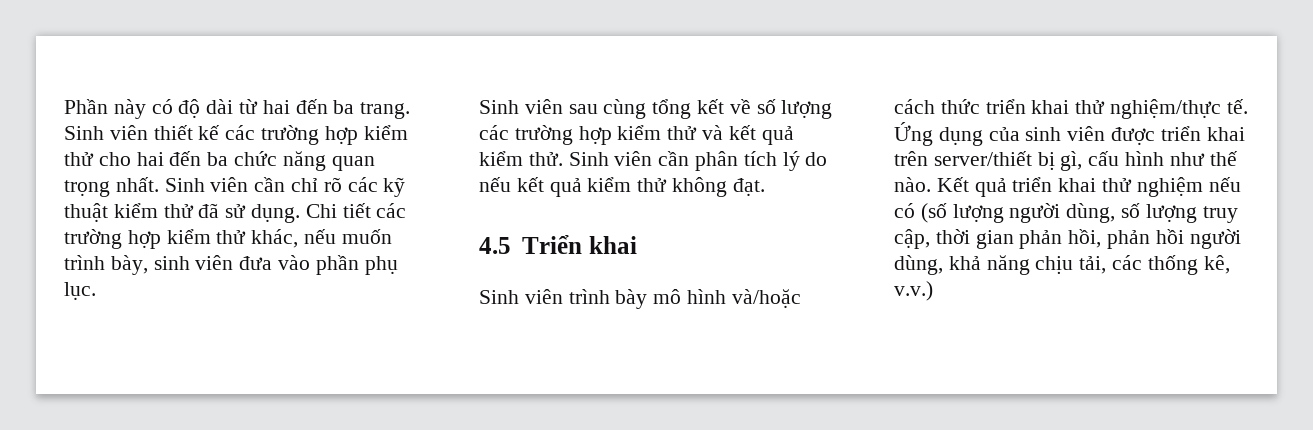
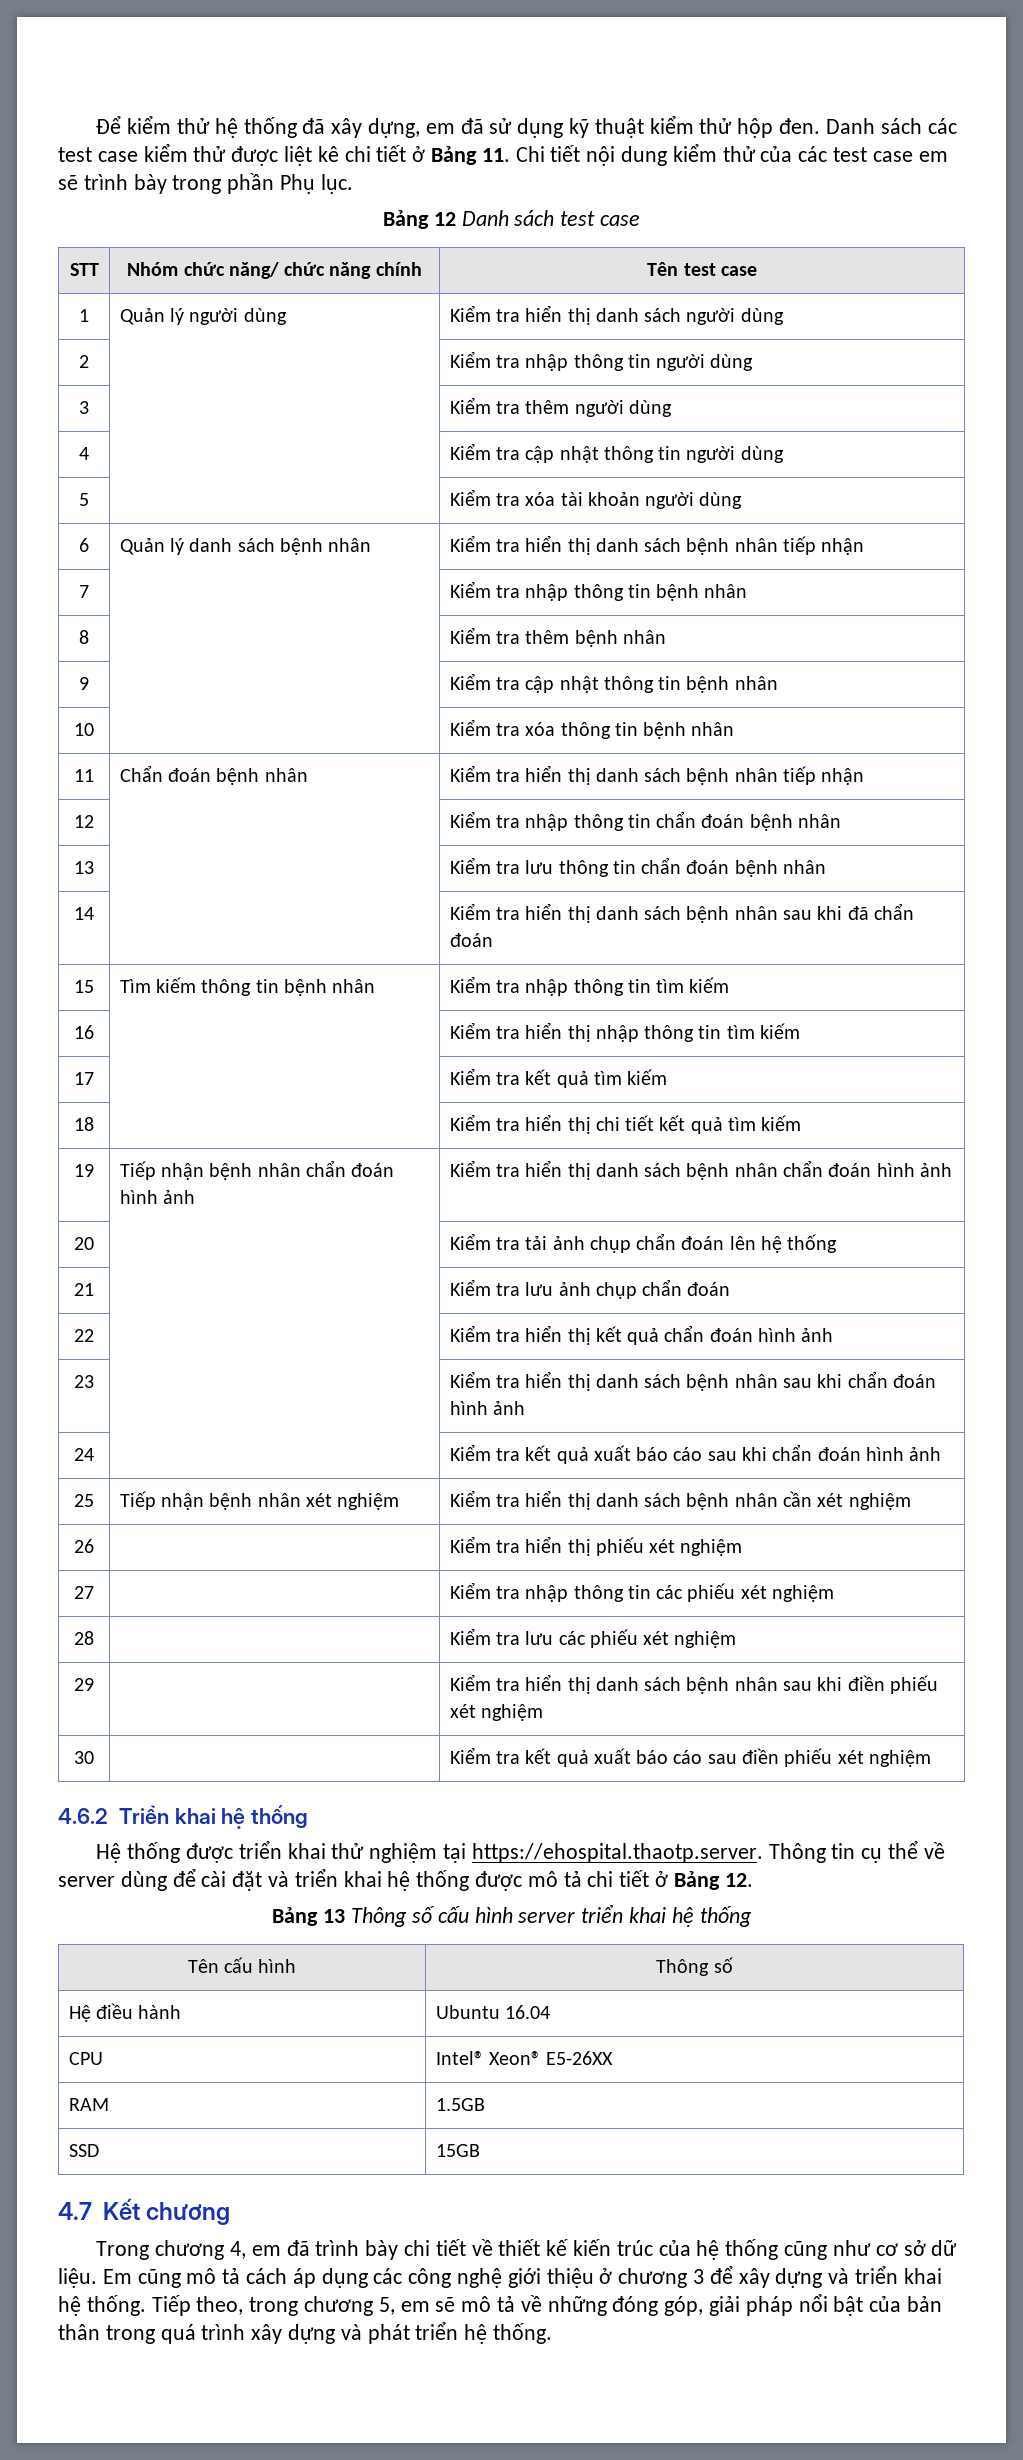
[64,99,411,119] [64,125,408,145] [64,151,375,171] [64,177,406,197] [64,203,407,223] [64,229,392,249] [64,255,398,275] [64,282,96,300] [479,99,833,119] [479,125,794,145] [479,151,828,171] [479,177,765,197] [479,234,637,254] [479,289,801,309] [894,99,1248,119] [894,122,1245,146] [894,151,1238,171] [894,177,1241,197] [894,203,1238,223] [894,229,1241,249] [894,255,1230,275] [894,281,933,301] Phần này có độ dài từ hai đến ba trang. Sinh viên thiết kế các trường hợp kiểm thử cho hai đến ba chức năng quan trọng nhất. Sinh viên cần chỉ rõ các kỹ thuật kiểm thử đã sử dụng. Chi tiết các trường hợp kiểm thử khác, nếu muốn trình bày, sinh viên đưa vào phần phụ lục. // Sinh viên sau cùng tổng kết về số lượng các trường hợp kiểm thử và kết quả kiểm thử. Sinh viên cần phân tích lý do nếu kết quả kiểm thử không đạt. // 4.5 Triển khai // Sinh viên trình bày mô hình và/hoặc cách thức triển khai thử nghiệm/thực tế. Ứng dụng của sinh viên được triển khai trên server/thiết bị gì, cấu hình như thế nào. Kết quả triển khai thử nghiệm nếu có (số lượng người dùng, số lượng truy cập, thời gian phản hồi, phản hồi người dùng, khả năng chịu tải, các thống kê, v.v.) -> [96,116,957,138] [58,144,948,166] [58,173,353,194] [382,210,641,229] [69,263,99,276] [127,262,422,279] [647,262,757,276] [79,309,89,322] [119,308,287,325] [449,305,784,325] [79,355,89,368] [449,351,754,371] [79,401,89,414] [449,397,672,417] [79,447,89,460] [449,443,784,463] [79,493,89,506] [449,489,743,509] [79,538,89,552] [119,538,372,555] [449,535,865,555] [79,585,89,598] [449,581,748,601] [79,630,89,644] [449,627,666,647] [79,677,89,690] [449,673,778,693] [74,723,94,736] [449,719,735,739] [74,769,94,782] [119,765,308,785] [449,765,865,785] [74,815,94,828] [449,811,842,831] [74,861,94,874] [449,857,827,877] [74,907,94,920] [449,903,914,923] [449,933,493,947] [74,980,94,993] [119,977,376,996] [449,976,730,996] [74,1025,94,1039] [449,1022,801,1042] [74,1072,94,1085] [449,1068,668,1088] [74,1117,94,1131] [449,1114,802,1134] [74,1164,94,1177] [119,1160,395,1180] [119,1190,196,1204] [449,1160,952,1180] [74,1237,94,1250] [449,1233,838,1253] [74,1283,94,1296] [449,1279,731,1299] [74,1329,94,1342] [449,1325,834,1345] [74,1375,94,1388] [449,1371,936,1391] [449,1401,526,1415] [74,1448,94,1461] [449,1444,942,1464] [74,1494,94,1507] [119,1491,400,1510] [449,1490,911,1510] [74,1539,94,1553] [449,1536,743,1556] [74,1586,94,1599] [449,1582,835,1602] [74,1631,94,1645] [449,1628,737,1648] [74,1678,94,1691] [449,1674,938,1694] [449,1704,544,1721] [74,1751,94,1764] [449,1747,931,1767] [58,1805,309,1829] [96,1841,945,1863] [58,1869,753,1891] [272,1905,752,1927] [187,1957,297,1973] [656,1957,733,1976] [68,2003,182,2022] [435,2005,551,2019] [68,2052,103,2065] [435,2051,614,2065] [68,2098,109,2111] [435,2098,485,2111] [68,2144,99,2157] [435,2144,480,2157] [58,2198,231,2225] [96,2239,958,2260] [58,2266,942,2288] [58,2294,943,2316] [58,2322,553,2344] Để kiểm thử hệ thống đã xây dựng, em đã sử dụng kỹ thuật kiểm thử hộp đen. Danh sách các test case kiểm thử được liệt kê chi tiết ở Bảng 11. Chi tiết nội dung kiểm thử của các test case em sẽ trình bày trong phần Phụ lục. // Bảng 12 Danh sách test case // STT | Nhóm chức năng/ chức năng chính | Tên test case // 1 | Quản lý người dùng | Kiểm tra hiển thị danh sách người dùng // 2 | | Kiểm tra nhập thông tin người dùng // 3 | | Kiểm tra thêm người dùng // 4 | | Kiểm tra cập nhật thông tin người dùng // 5 | | Kiểm tra xóa tài khoản người dùng // 6 | Quản lý danh sách bệnh nhân | Kiểm tra hiển thị danh sách bệnh nhân tiếp nhận // 7 | | Kiểm tra nhập thông tin bệnh nhân // 8 | | Kiểm tra thêm bệnh nhân // 9 | | Kiểm tra cập nhật thông tin bệnh nhân // 10 | | Kiểm tra xóa thông tin bệnh nhân // 11 | Chẩn đoán bệnh nhân | Kiểm tra hiển thị danh sách bệnh nhân tiếp nhận // 12 | | Kiểm tra nhập thông tin chẩn đoán bệnh nhân // 13 | | Kiểm tra lưu thông tin chẩn đoán bệnh nhân // 14 | | Kiểm tra hiển thị danh sách bệnh nhân sau khi đã chẩn đoán // 15 | Tìm kiếm thông tin bệnh nhân | Kiểm tra nhập thông tin tìm kiếm // 16 | | Kiểm tra hiển thị nhập thông tin tìm kiếm // 17 | | Kiểm tra kết quả tìm kiếm // 18 | | Kiểm tra hiển thị chi tiết kết quả tìm kiếm // 19 | Tiếp nhận bệnh nhân chẩn đoán hình ảnh | Kiểm tra hiển thị danh sách bệnh nhân chẩn đoán hình ảnh // 20 | | Kiểm tra tải ảnh chụp chẩn đoán lên hệ thống // 21 | | Kiểm tra lưu ảnh chụp chẩn đoán // 22 | | Kiểm tra hiển thị kết quả chẩn đoán hình ảnh // 23 | | Kiểm tra hiển thị danh sách bệnh nhân sau khi chẩn đoán hình ảnh // 24 | | Kiểm tra kết quả xuất báo cáo sau khi chẩn đoán hình ảnh // 25 | Tiếp nhận bệnh nhân xét nghiệm | Kiểm tra hiển thị danh sách bệnh nhân cần xét nghiệm // 26 | | Kiểm tra hiển thị phiếu xét nghiệm // 27 | | Kiểm tra nhập thông tin các phiếu xét nghiệm // 28 | | Kiểm tra lưu các phiếu xét nghiệm // 29 | | Kiểm tra hiển thị danh sách bệnh nhân sau khi điền phiếu xét nghiệm // 30 | | Kiểm tra kết quả xuất báo cáo sau điền phiếu xét nghiệm // 4.6.2 Triển khai hệ thống // Hệ thống được triển khai thử nghiệm tại https://ehospital.thaotp.server. Thông tin cụ thể về server dùng để cài đặt và triển khai hệ thống được mô tả chi tiết ở Bảng 12. // Bảng 13 Thông số cấu hình server triển khai hệ thống // Tên cấu hình | Thông số // Hệ điều hành | Ubuntu 16.04 // CPU | Intel® Xeon® E5-26XX // RAM | 1.5GB // SSD | 15GB // 4.7 Kết chương // Trong chương 4, em đã trình bày chi tiết về thiết kế kiến trúc của hệ thống cũng như cơ sở dữ liệu. Em cũng mô tả cách áp dụng các công nghệ giới thiệu ở chương 3 để xây dựng và triển khai hệ thống. Tiếp theo, trong chương 5, em sẽ mô tả về những đóng góp, giải pháp nổi bật của bản thân trong quá trình xây dựng và phát triển hệ thống.

